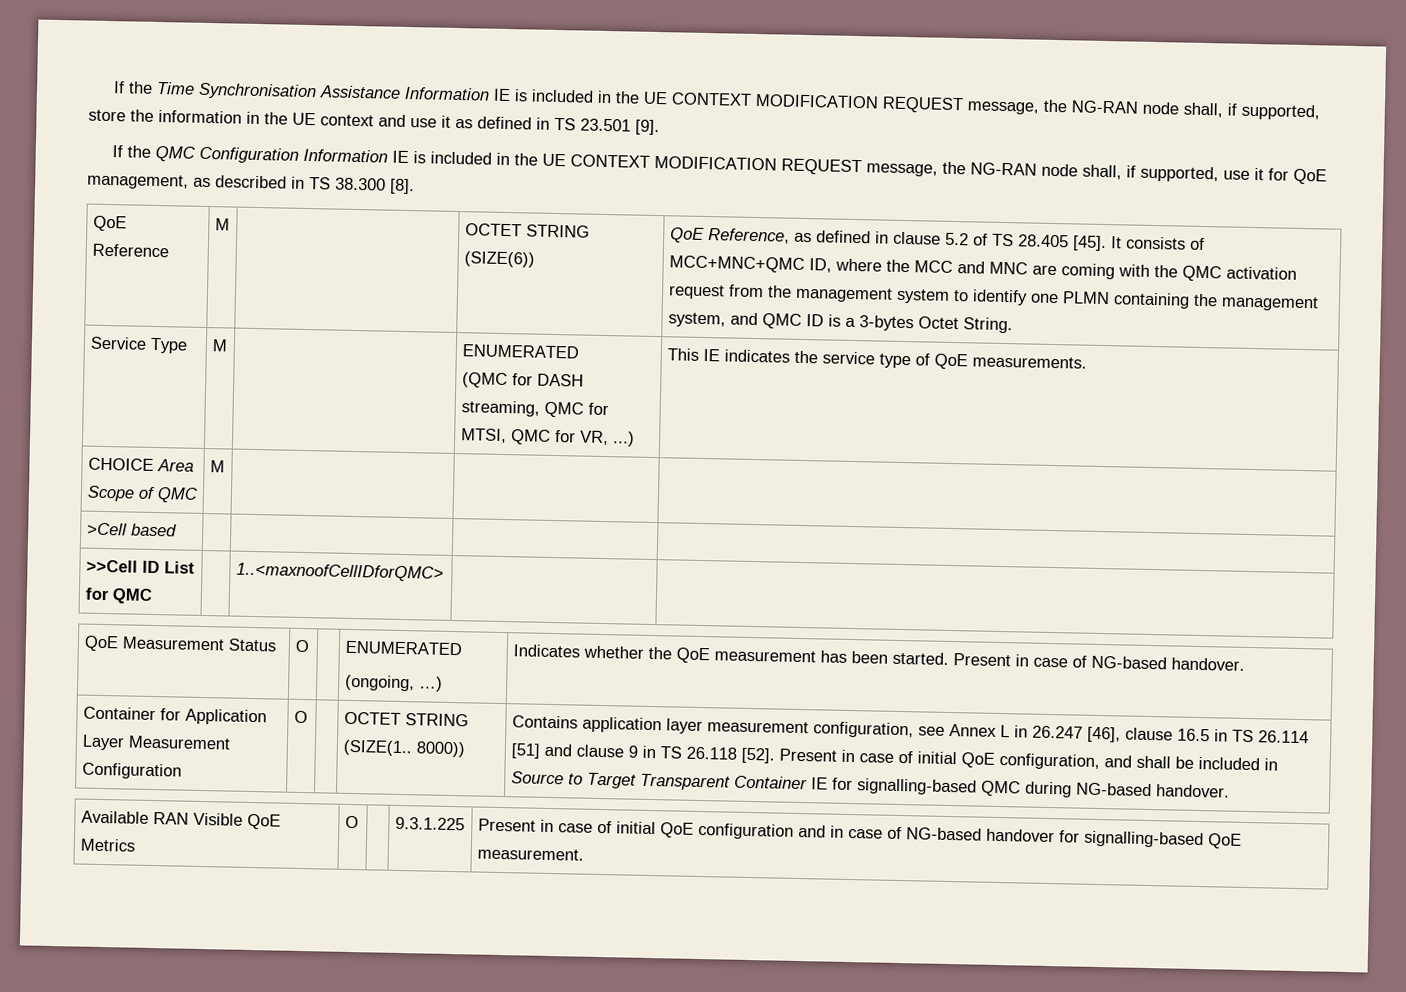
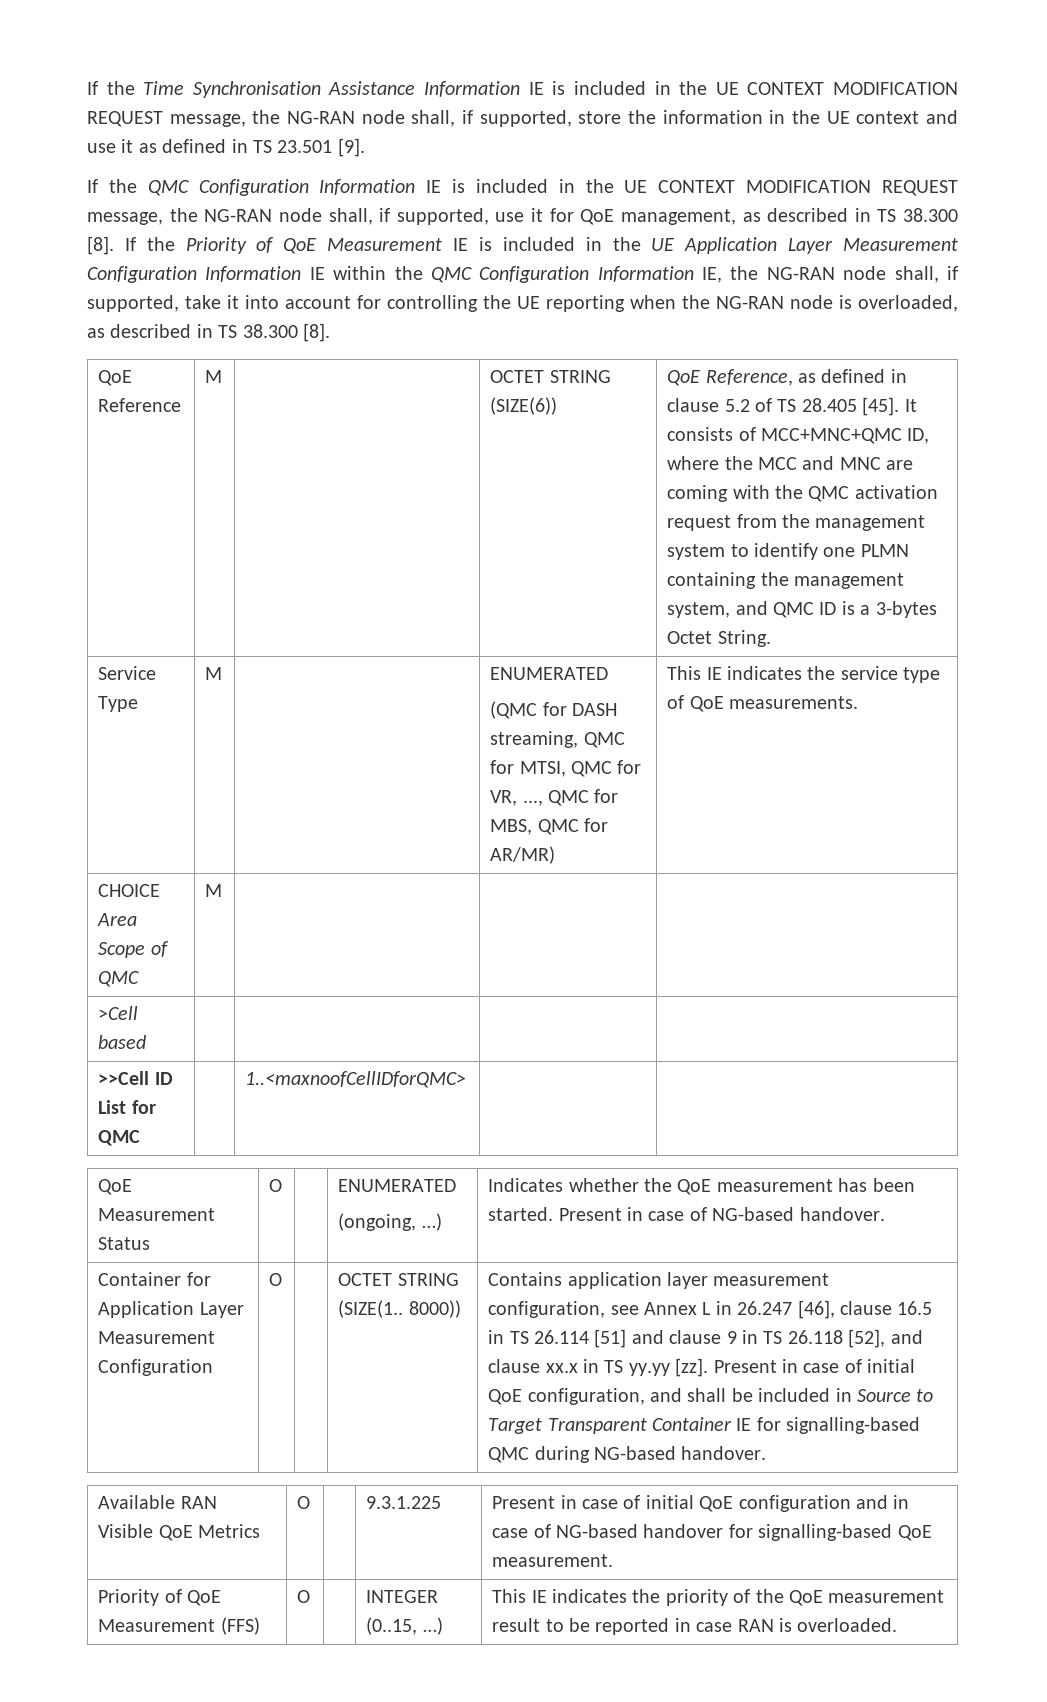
(415, 186) none -> [124,237,959,254] [87,266,958,283] [87,295,958,312] [87,323,330,342] If the Priority of QoE Measurement IE is included in the UE Application Layer Measurement Configuration Information IE within the QMC Configuration Information IE, the NG-RAN node shall, if supported, take it into account for controlling the UE reporting when the NG-RAN node is overloaded, as described in TS 38.300 [8].
[611,431,635,447] ...) -> [522,789,619,806] [490,818,609,835] [490,846,556,864] ..., QMC for MBS, QMC for AR/MR)
[740,747,775,764] [52]. -> [848,1329,923,1348] [488,1358,709,1377] [52], and clause xx.x in TS yy.yy [zz].
(584, 854) none -> [98,1589,222,1606] [98,1617,260,1635] [297,1590,311,1603] [366,1590,439,1603] [366,1617,443,1635] [492,1589,945,1606] [492,1618,898,1635] // Priority of QoE Measurement (FFS) | O | | INTEGER (0..15, …) | This IE indicates the priority of the QoE measurement result to be reported in case RAN is overloaded.

